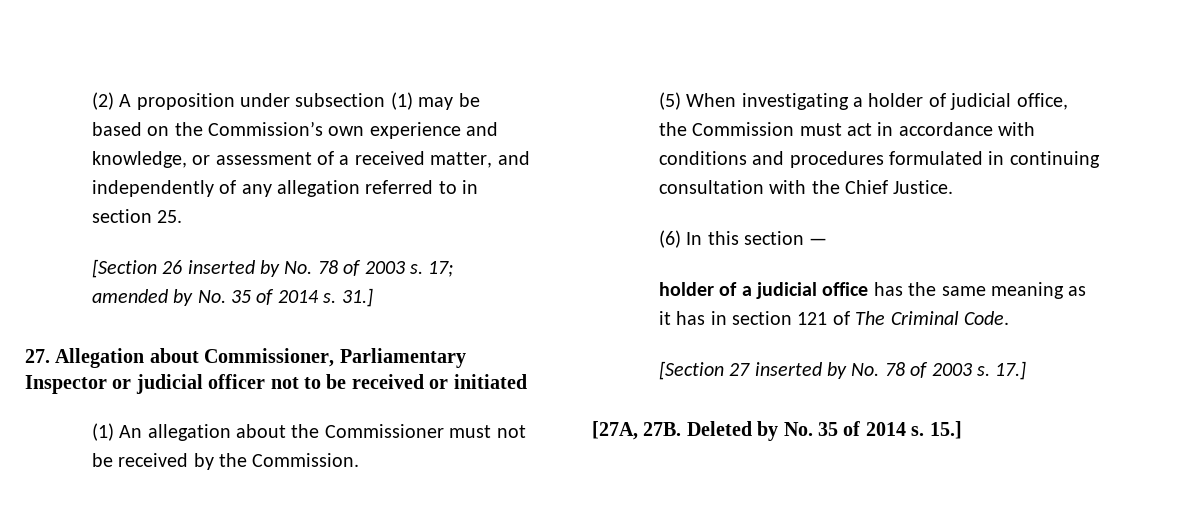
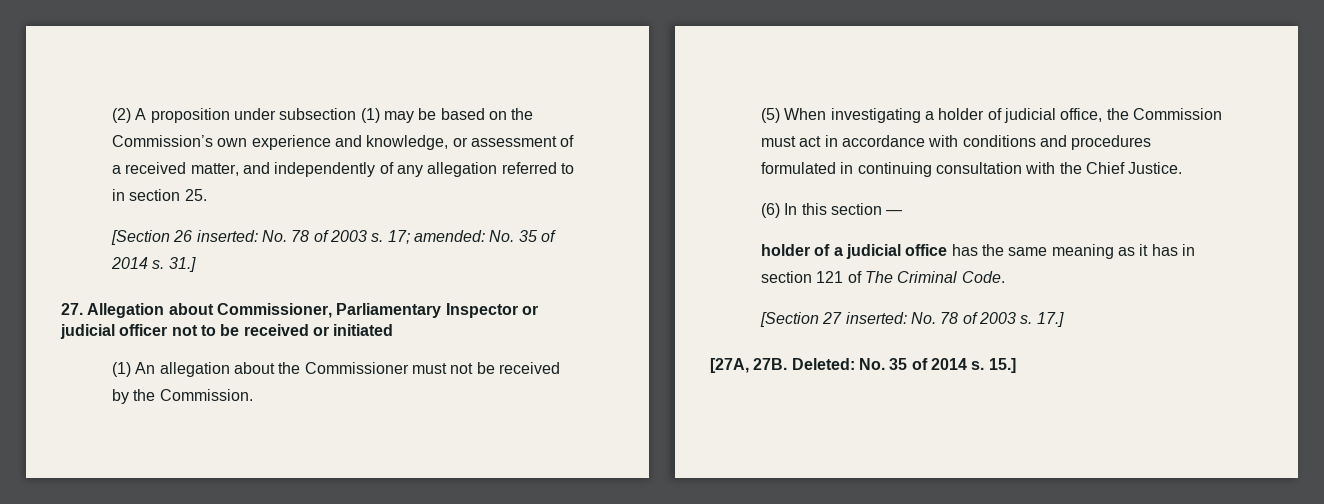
[187,260,281,277] inserted by -> [196,230,258,242] inserted:
[91,289,194,306] amended by -> [413,230,485,242] amended:
[754,362,848,379] inserted by -> [845,312,907,324] inserted:
[686,421,779,441] Deleted by -> [791,358,855,370] Deleted:

